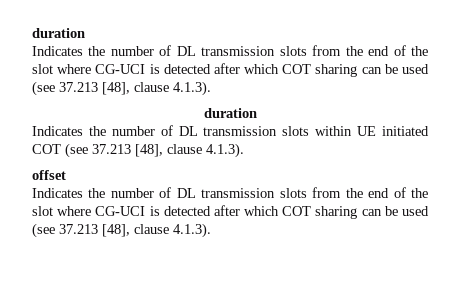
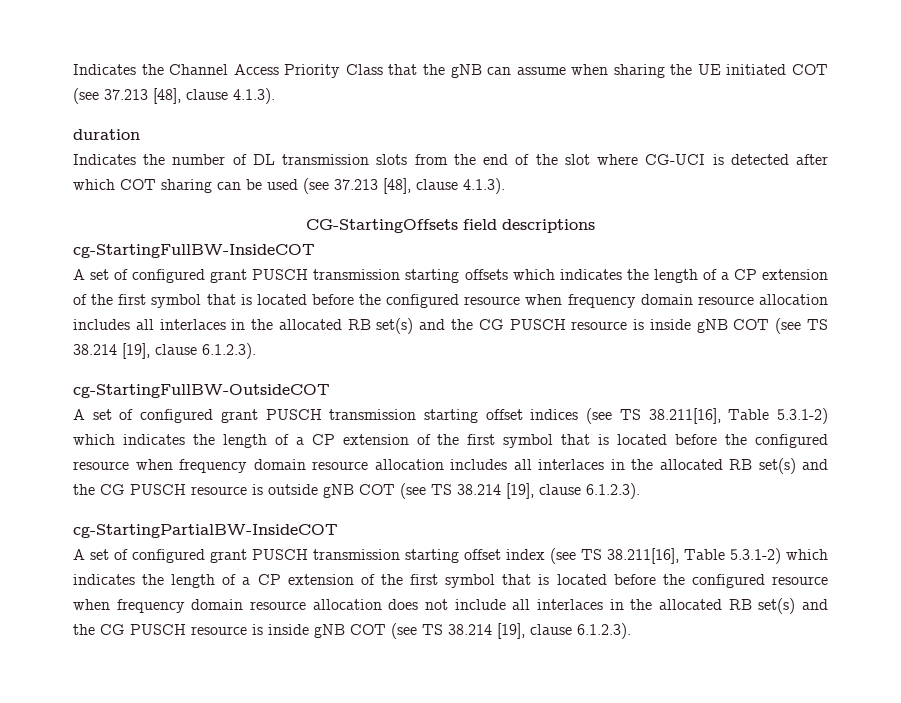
(32, 33) none -> [73,64,828,78] [73,88,275,104] Indicates the Channel Access Priority Class that the gNB can assume when sharing the UE initiated COT (see 37.213 [48], clause 4.1.3). //
[203,108,257,118] [32,125,430,136] [32,143,244,158] [32,170,66,180] [32,187,428,198] [32,205,429,219] [32,223,211,238] duration // Indicates the number of DL transmission slots within UE initiated COT (see 37.213 [48], clause 4.1.3). // offset // Indicates the number of DL transmission slots from the end of the slot where CG-UCI is detected after which COT sharing can be used (see 37.213 [48], clause 4.1.3). -> [306,219,595,233] [73,244,315,258] [73,269,828,283] [73,294,828,308] [73,318,829,334] [73,343,256,359] [73,384,330,398] [73,408,828,424] [73,434,829,448] [73,458,828,474] [73,483,640,499] [73,524,338,538] [73,548,828,564] [73,574,829,588] [73,598,828,614] [73,623,631,639] CG-StartingOffsets field descriptions // cg-StartingFullBW-InsideCOT // A set of configured grant PUSCH transmission starting offsets which indicates the length of a CP extension of the first symbol that is located before the configured resource when frequency domain resource allocation includes all interlaces in the allocated RB set(s) and the CG PUSCH resource is inside gNB COT (see TS 38.214 [19], clause 6.1.2.3). // cg-StartingFullBW-OutsideCOT // A set of configured grant PUSCH transmission starting offset indices (see TS 38.211[16], Table 5.3.1-2) which indicates the length of a CP extension of the first symbol that is located before the configured resource when frequency domain resource allocation includes all interlaces in the allocated RB set(s) and the CG PUSCH resource is outside gNB COT (see TS 38.214 [19], clause 6.1.2.3). // cg-StartingPartialBW-InsideCOT // A set of configured grant PUSCH transmission starting offset index (see TS 38.211[16], Table 5.3.1-2) which indicates the length of a CP extension of the first symbol that is located before the configured resource when frequency domain resource allocation does not include all interlaces in the allocated RB set(s) and the CG PUSCH resource is inside gNB COT (see TS 38.214 [19], clause 6.1.2.3).

